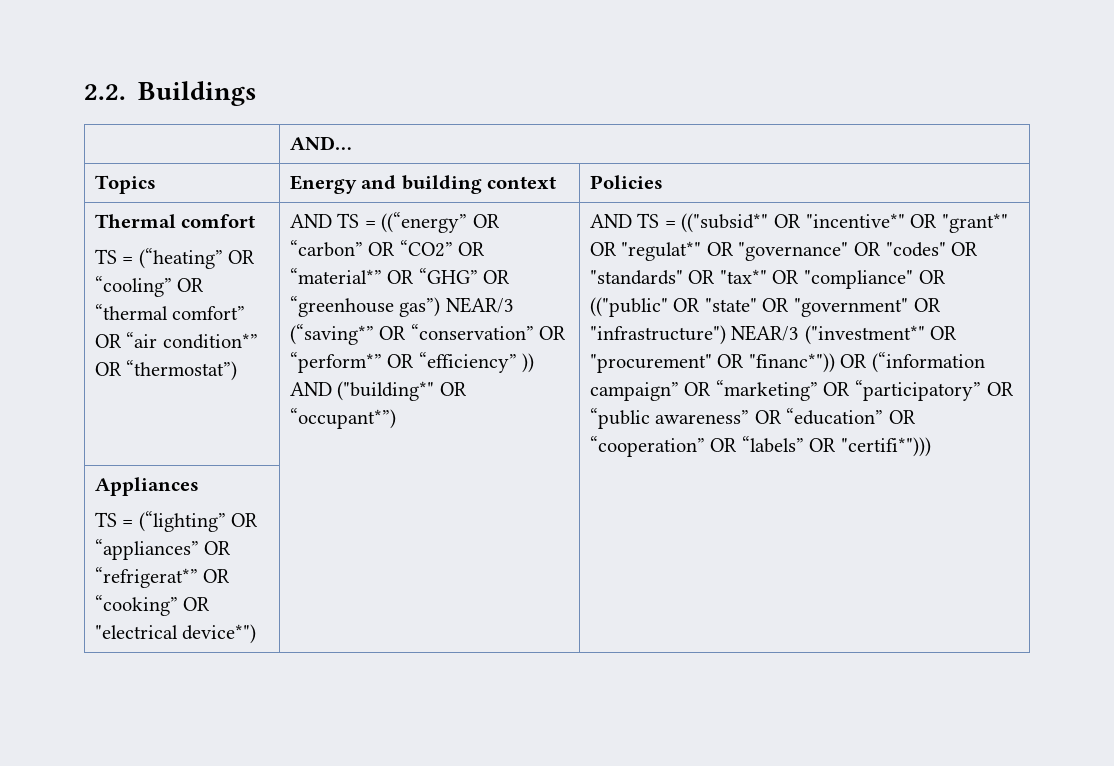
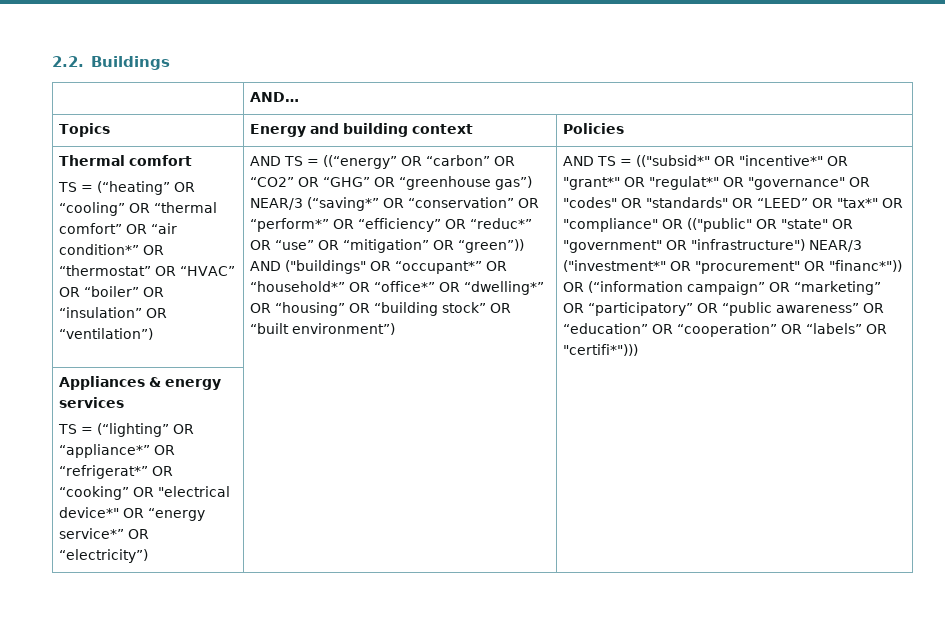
[126,360,238,381] “thermostat”) -> [59,265,236,276] [59,286,165,297] [59,307,168,318] [59,328,154,340] “thermostat” OR “HVAC” OR “boiler” OR “insulation” OR “ventilation”)
[289,268,415,284] “material*” OR -> (320, 182) none
[522,353,535,373] [289,381,467,401] [289,408,396,429] )) AND ("building*" OR “occupant*”) -> [445,218,533,229] [250,239,525,253] [250,260,508,274] [250,281,545,295] [250,302,512,316] [250,323,396,335] OR “reduc*” OR “use” OR “mitigation” OR “green”)) AND ("buildings" OR “occupant*” OR “household*” OR “office*” OR “dwelling*” OR “housing” OR “building stock” OR “built environment”)
(716, 277) none -> [757,198,834,208] “LEED” OR
(199, 486) none -> [149,377,222,390] [59,397,125,408] & energy services
[94,539,199,560] “appliances” -> [59,444,151,458] “appliance*”
[182,624,257,644] device*") -> [59,507,206,521] [59,528,150,539] [59,549,149,563] device*" OR “energy service*” OR “electricity”)

